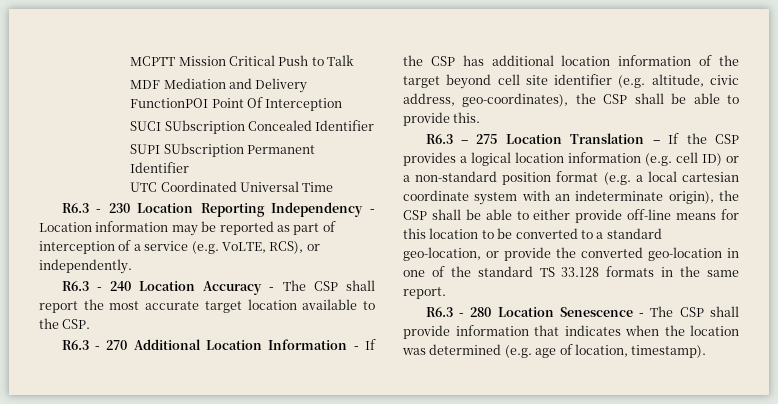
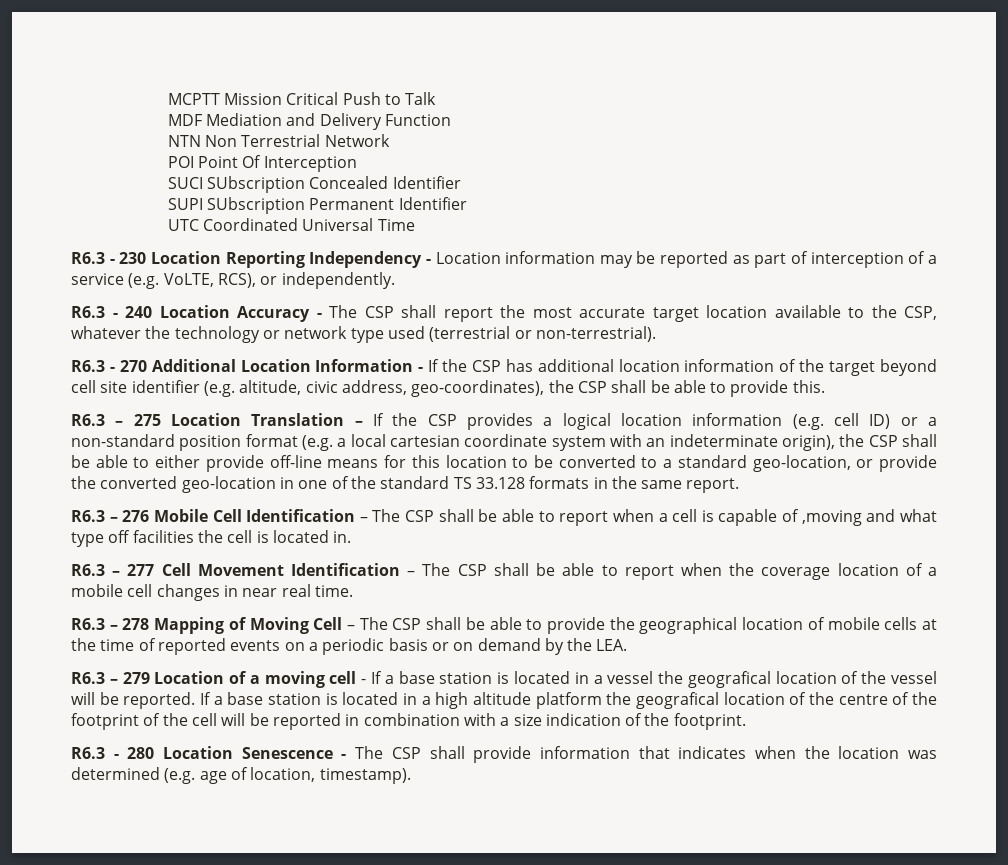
[130,98,209,108] FunctionPOI -> [385,114,452,126] [167,134,390,147] [167,156,194,168] Function // NTN Non Terrestrial Network // POI
[62,319,91,329] CSP. -> [904,306,938,320] [71,326,656,343] CSP, whatever the technology or network type used (terrestrial or non-terrestrial).
(446, 293) none -> [71,509,937,526] [71,530,352,547] [71,563,938,580] [71,584,353,601] [71,617,937,634] [71,638,628,655] [71,671,937,688] [71,692,937,709] [71,713,746,730] // R6.3 – 276 Mobile Cell Identification – The CSP shall be able to report when a cell is capable of ,moving and what type off facilities the cell is located in. // R6.3 – 277 Cell Movement Identification – The CSP shall be able to report when the coverage location of a mobile cell changes in near real time. // R6.3 – 278 Mapping of Moving Cell – The CSP shall be able to provide the geographical location of mobile cells at the time of reported events on a periodic basis or on demand by the LEA. // R6.3 – 279 Location of a moving cell - If a base station is located in a vessel the geografical location of the vessel will be reported. If a base station is located in a high altitude platform the geografical location of the centre of the footprint of the cell will be reported in combination with a size indication of the footprint.

